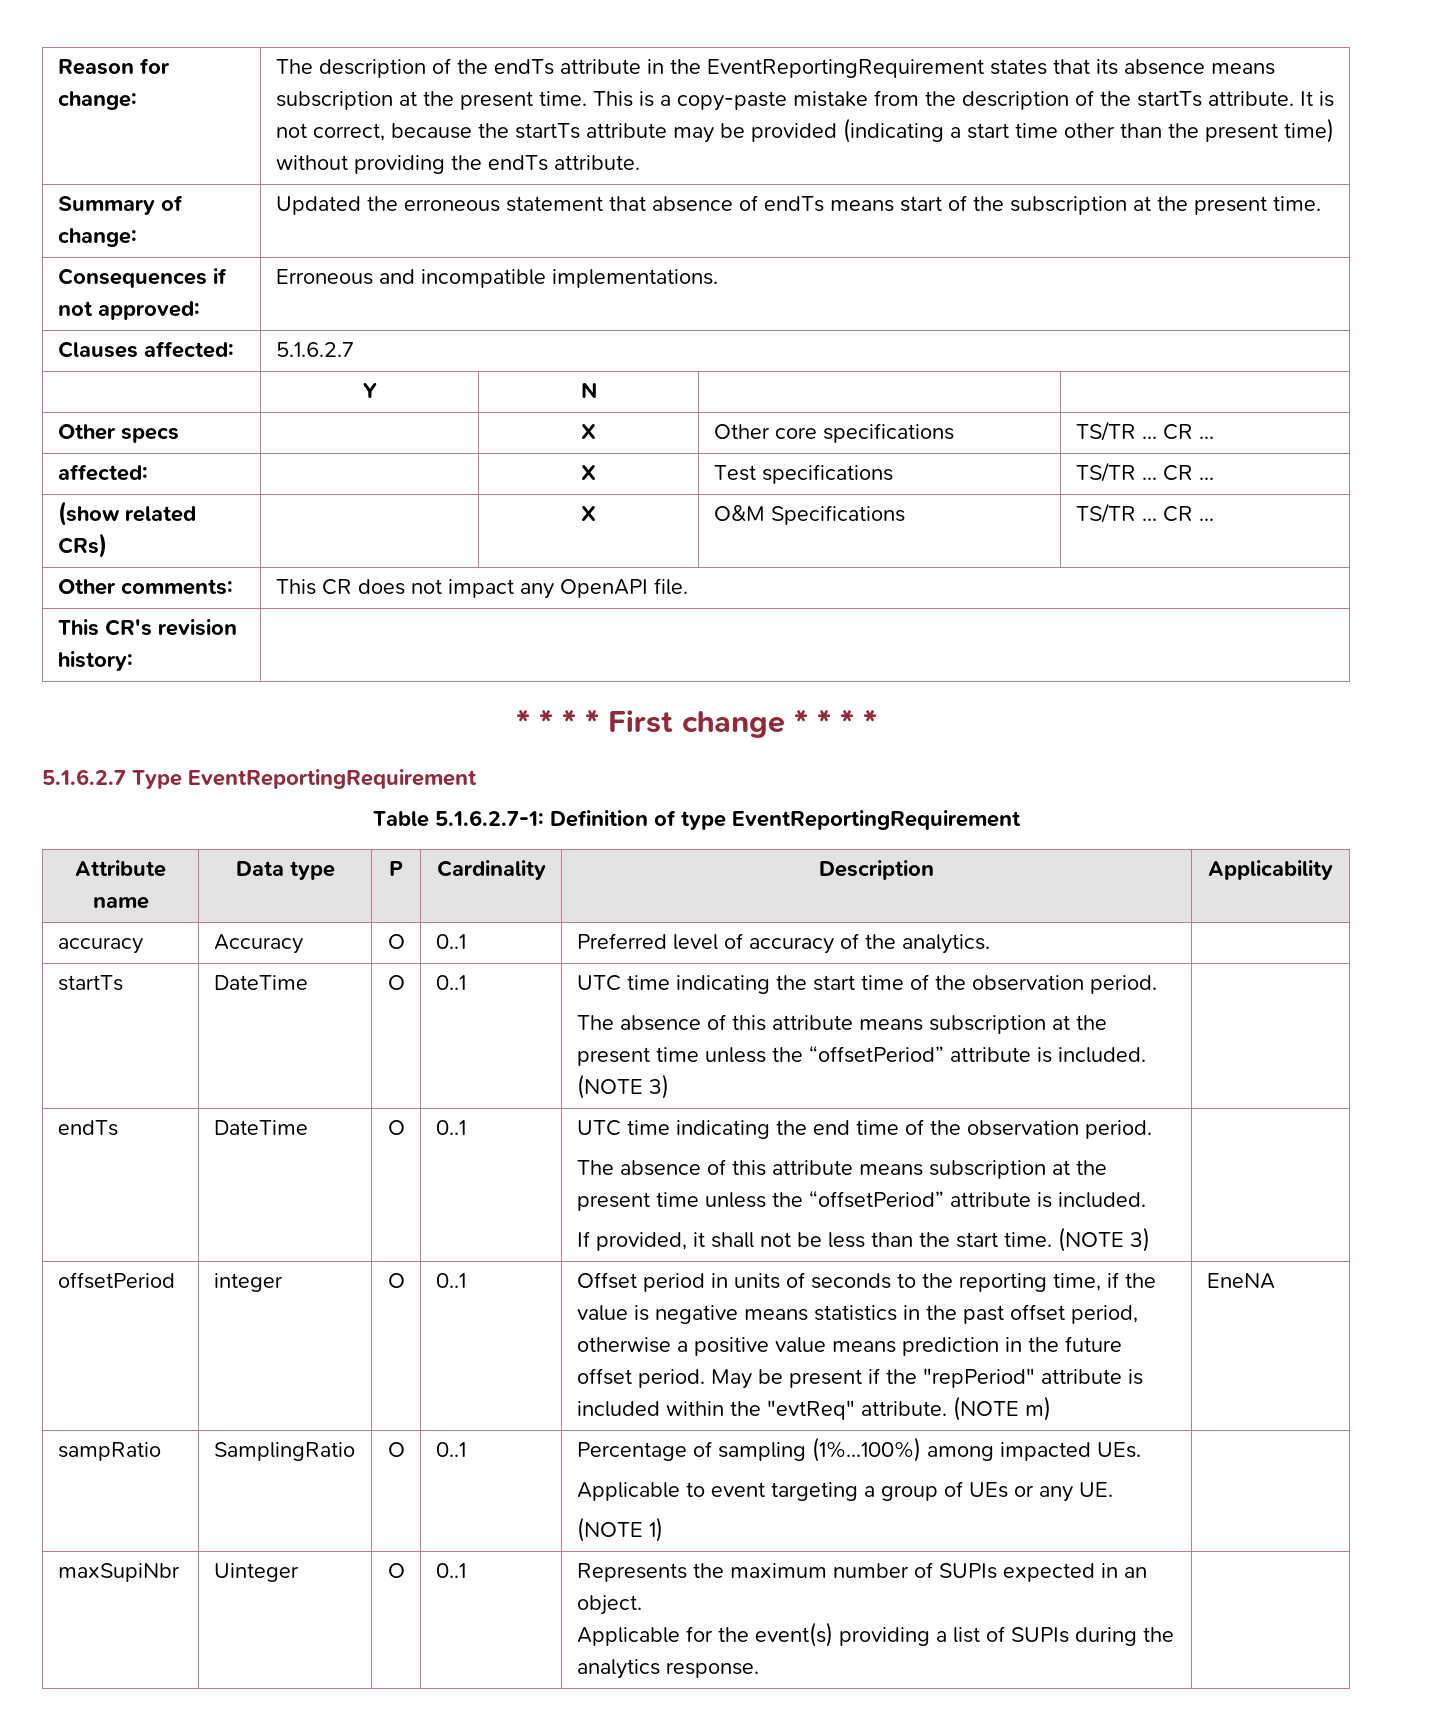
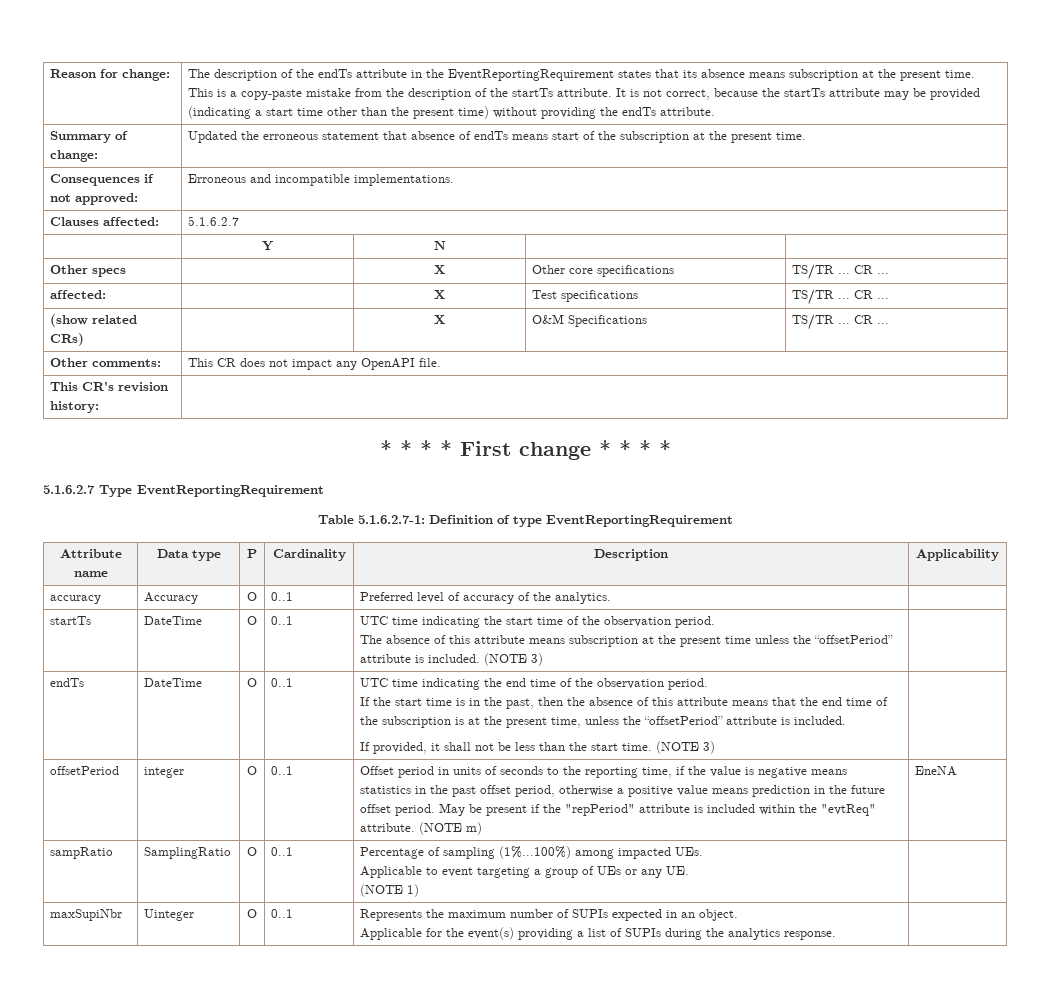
[576,1159,1107,1179] [576,1192,699,1211] The absence of this attribute means subscription at the present time -> [360,697,889,709] [360,716,582,728] If the start time is in the past, then the absence of this attribute means that the end time of the subscription is at the present time,

